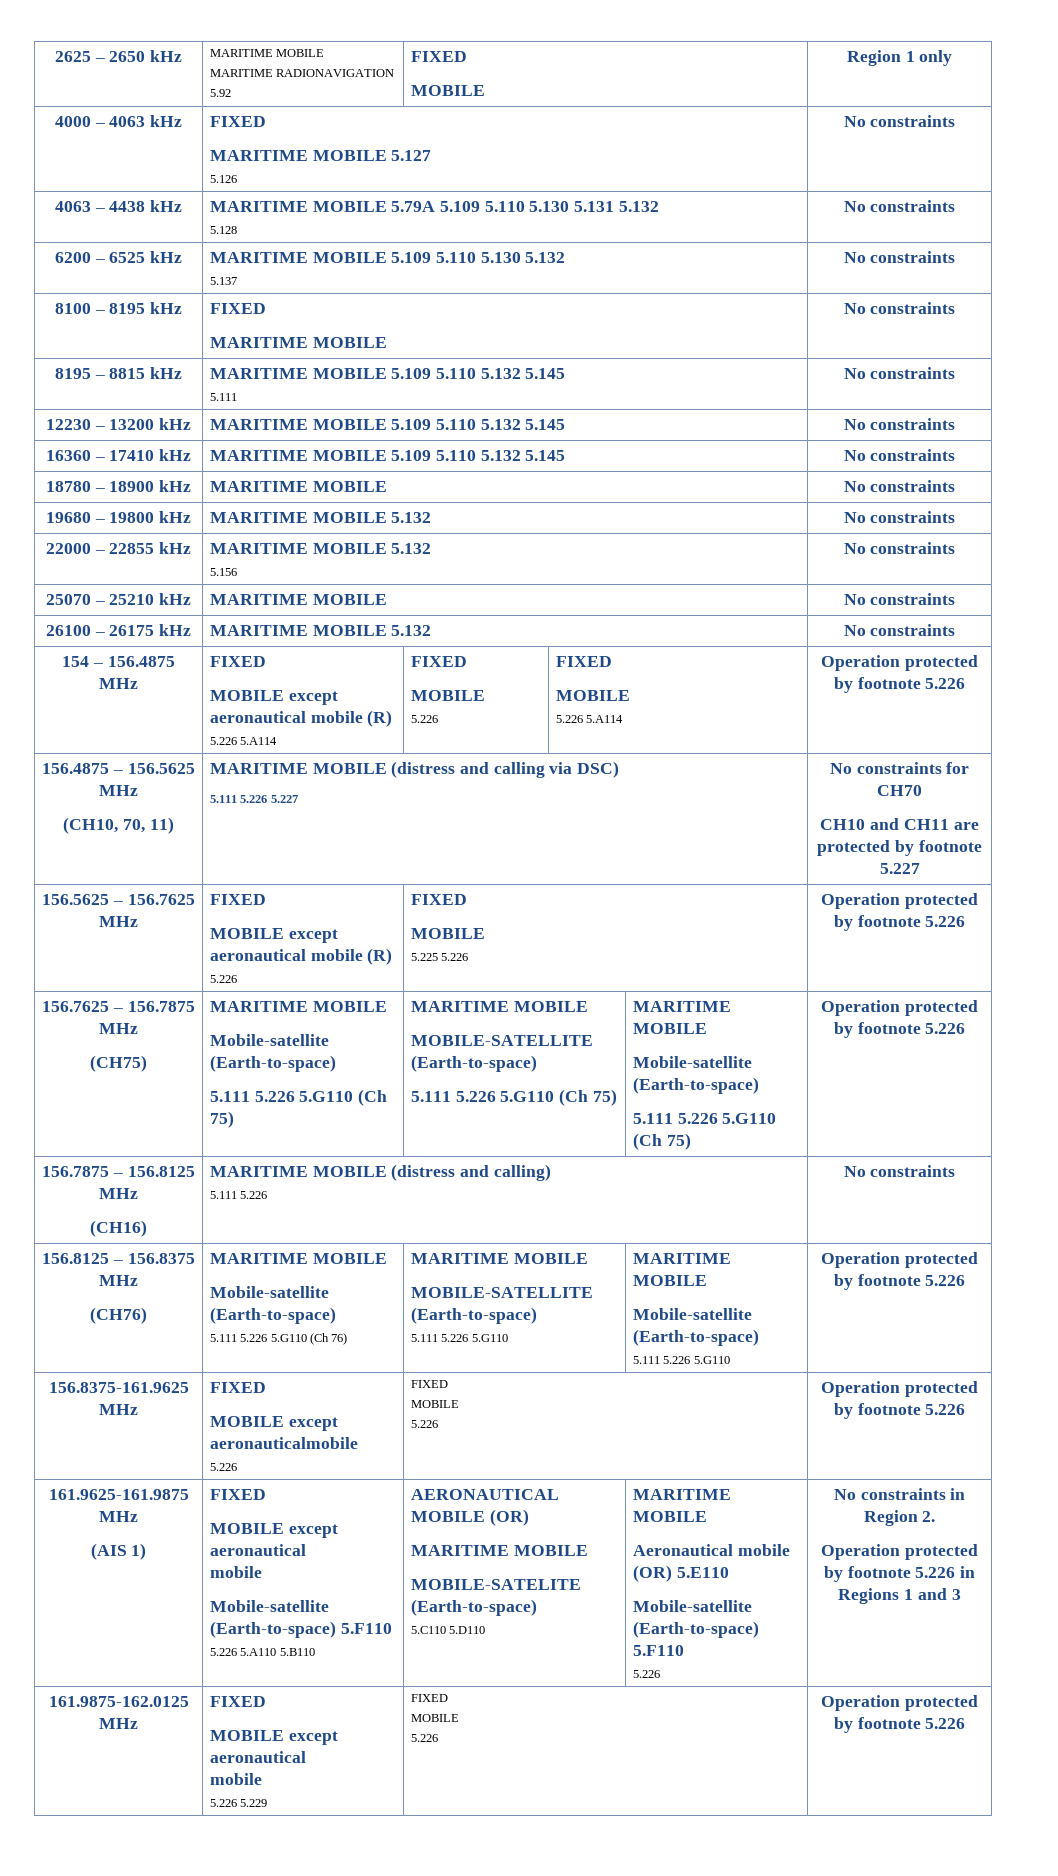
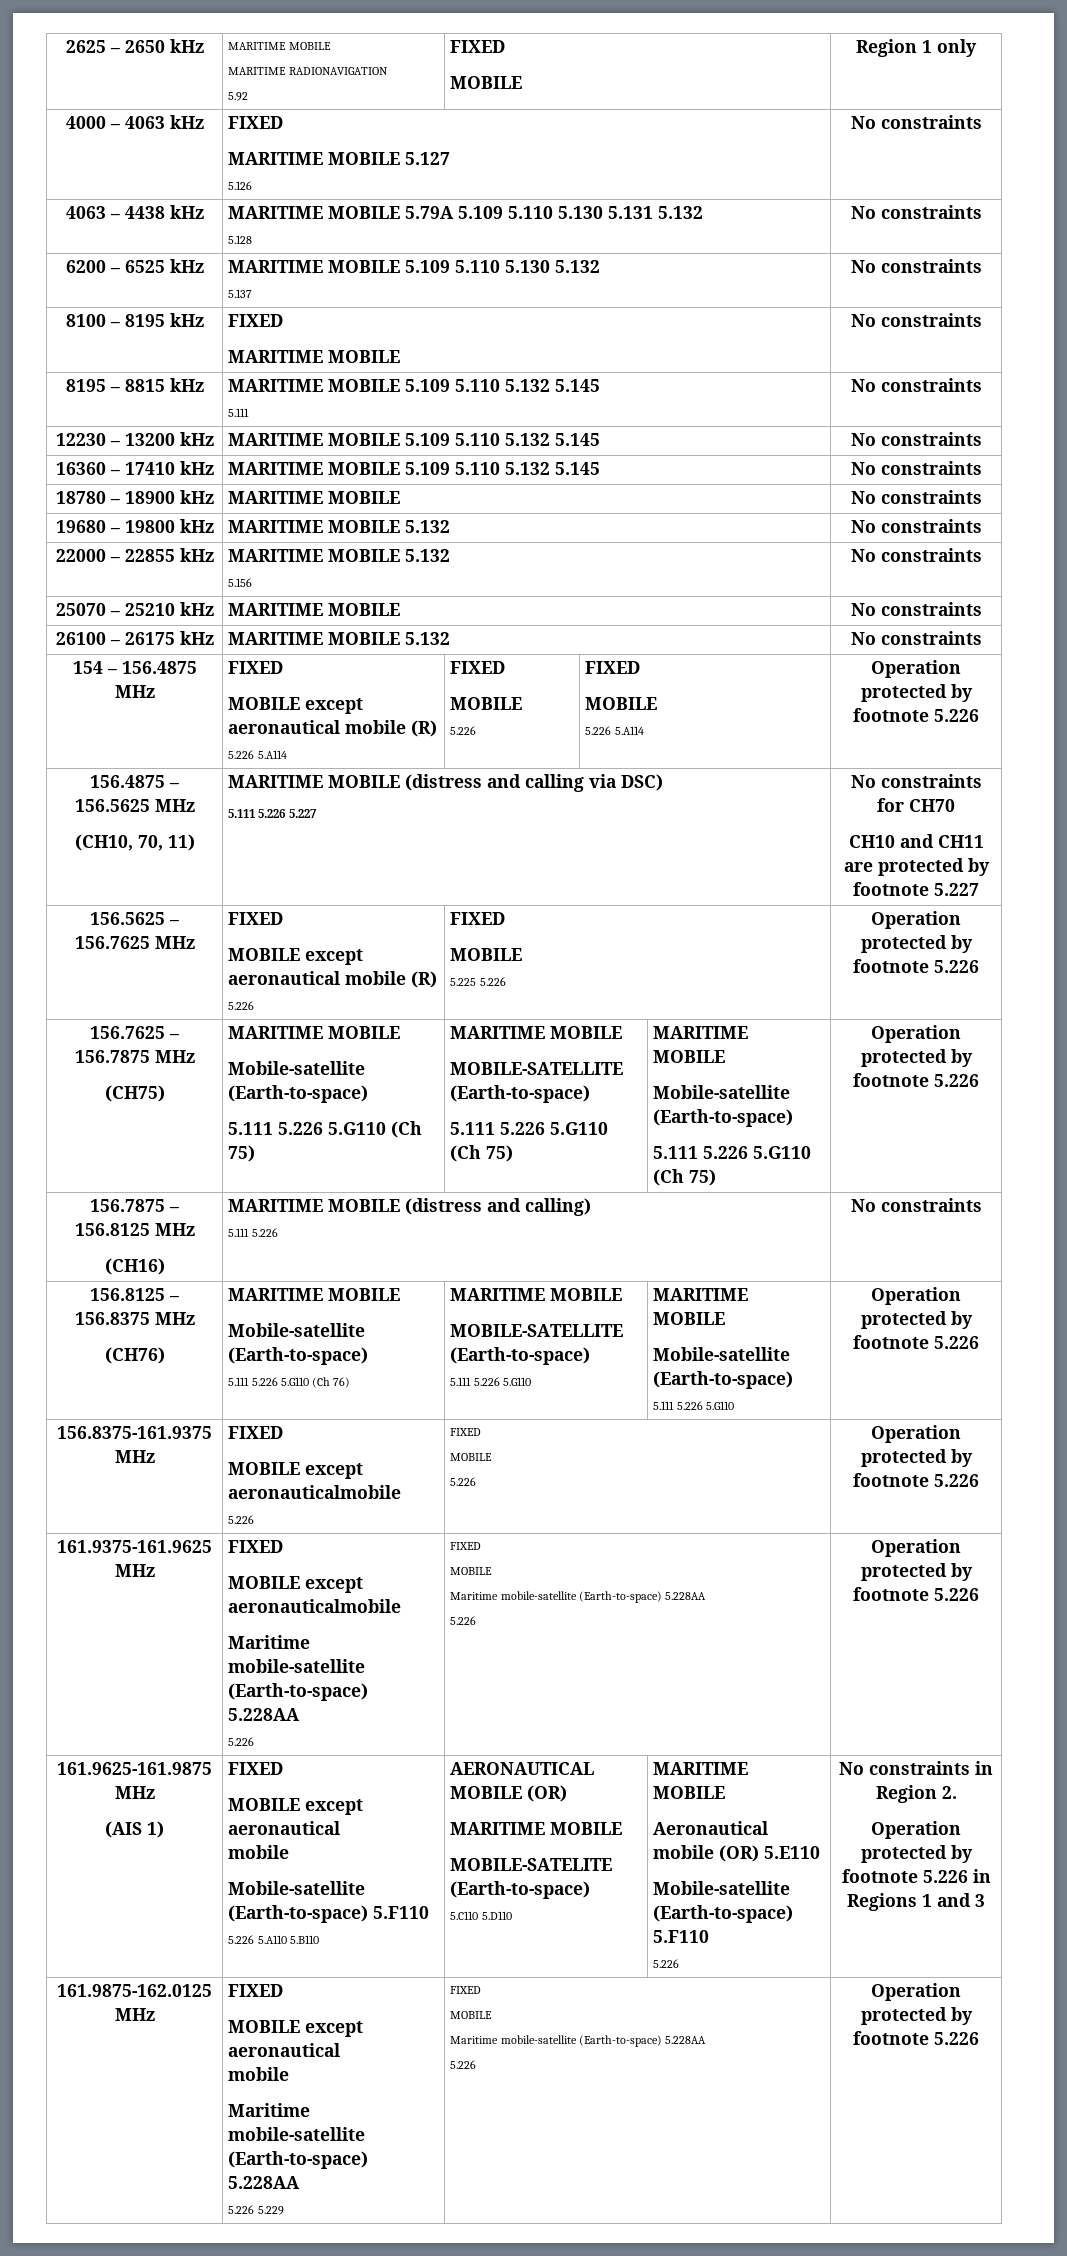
[48,1382,189,1393] 156.8375-161.9625 -> [56,1426,212,1439] 156.8375-161.9375
(966, 1409) none -> [56,1540,212,1553] [114,1564,155,1577] [228,1540,284,1553] [228,1576,364,1593] [228,1599,402,1613] [228,1635,311,1649] [228,1659,366,1673] [228,1683,369,1701] [228,1708,301,1721] [228,1737,255,1746] [450,1542,482,1550] [450,1567,493,1575] [450,1591,707,1603] [450,1616,477,1625] [871,1539,961,1557] [860,1563,973,1581] [853,1587,979,1601] // 161.9375-161.9625 MHz | FIXED // MOBILE except aeronauticalmobile // Maritime mobile-satellite (Earth-to-space) 5.228AA // 5.226 | FIXED // MOBILE // Maritime mobile-satellite (Earth-to-space) 5.228AA // 5.226 | Operation protected by footnote 5.226
(262, 1779) none -> [228,2103,311,2117] [228,2127,366,2141] [228,2151,369,2169] [228,2176,301,2189] // Maritime mobile-satellite (Earth-to-space) 5.228AA
(459, 1718) none -> [450,2035,707,2047] // Maritime mobile-satellite (Earth-to-space) 5.228AA

